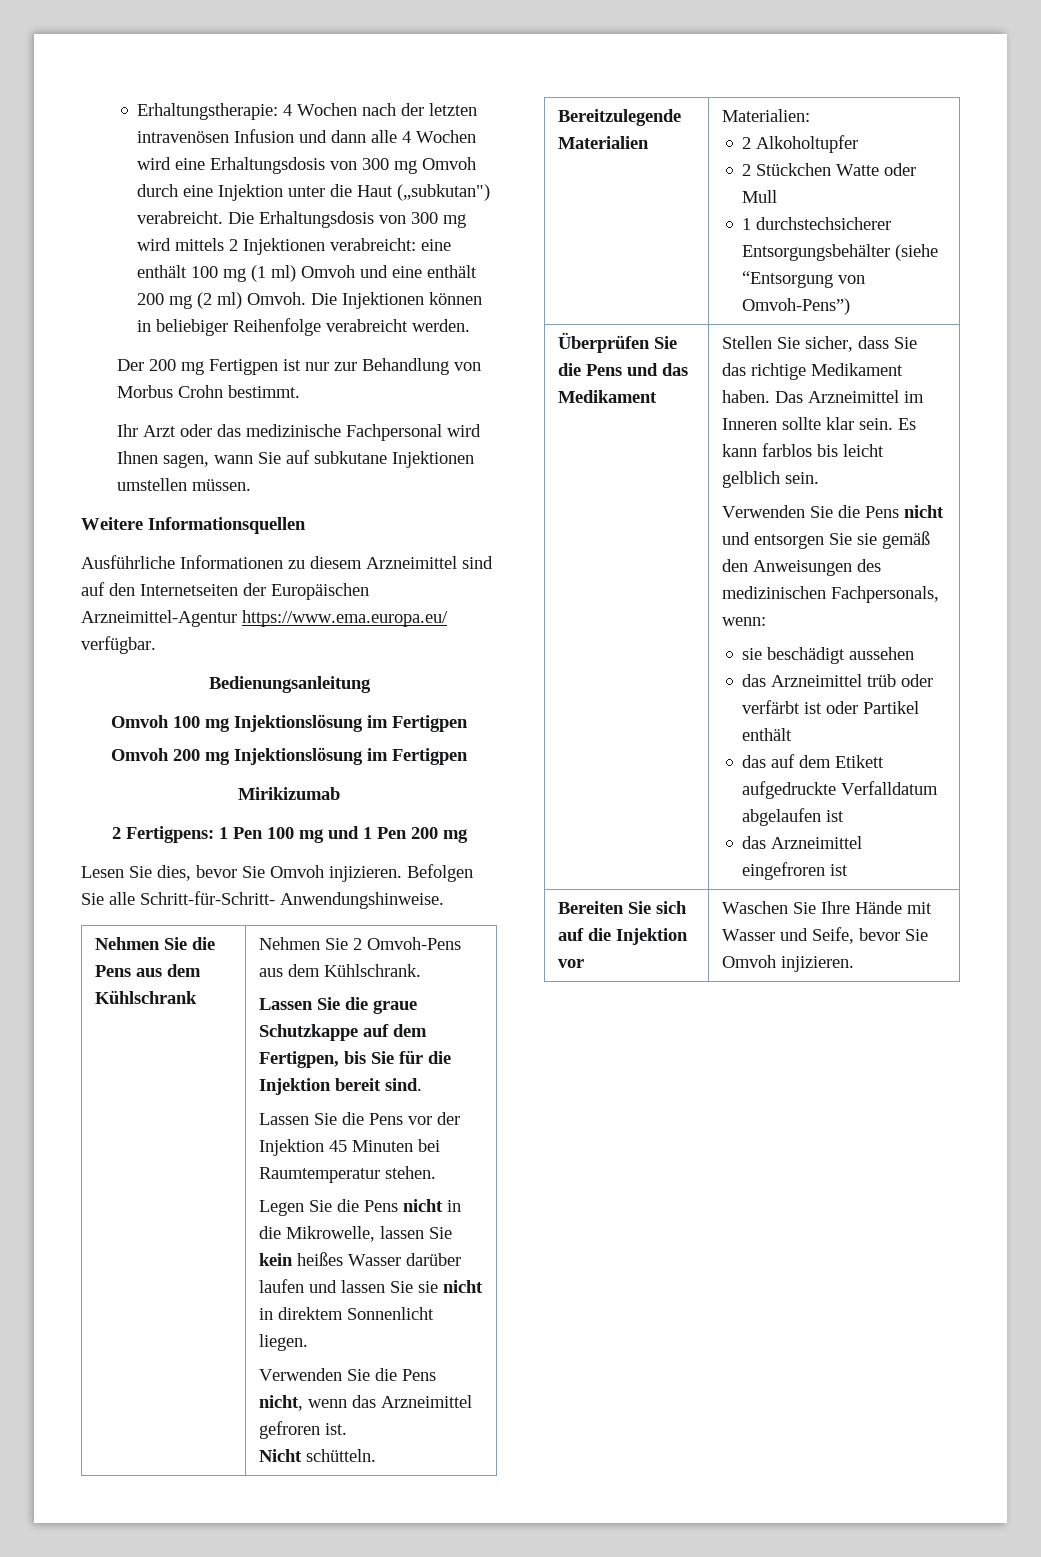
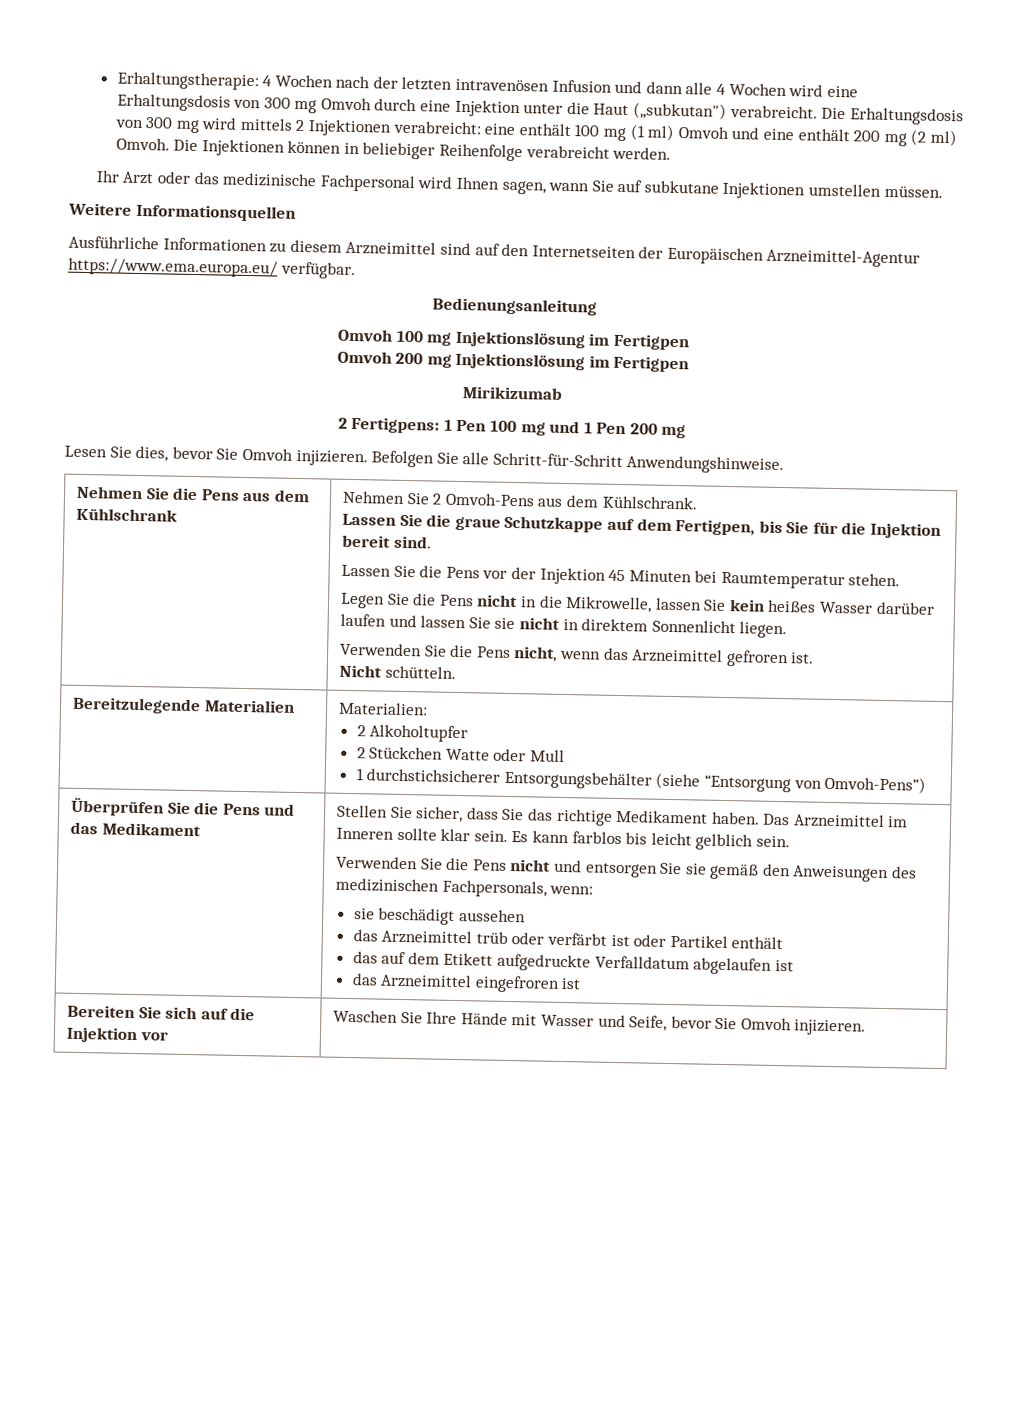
[117,358,482,375] [117,385,301,398] // Der 200 mg Fertigpen ist nur zur Behandlung von Morbus Crohn bestimmt. -> (672, 153) none
[140,891,275,905] Schritt-für-Schritt- -> [492,452,623,468] Schritt-für-Schritt
[756,217,892,230] durchstechsicherer -> [366,768,501,783] durchstichsicherer

